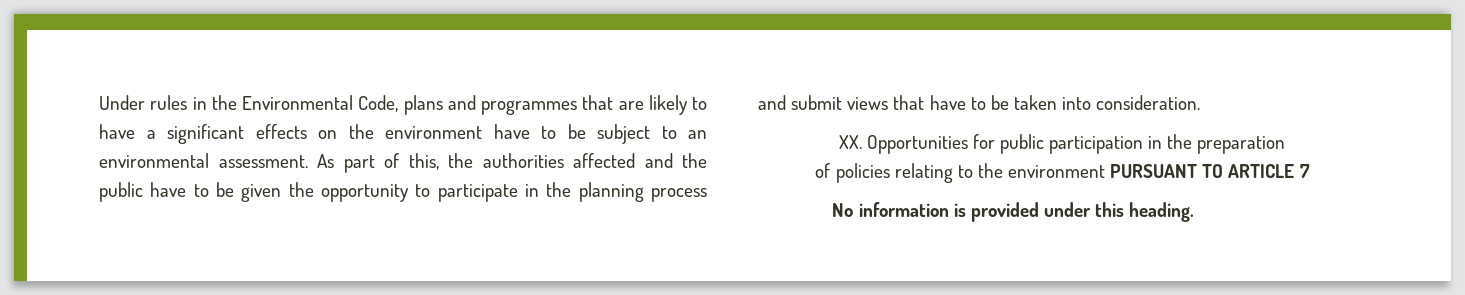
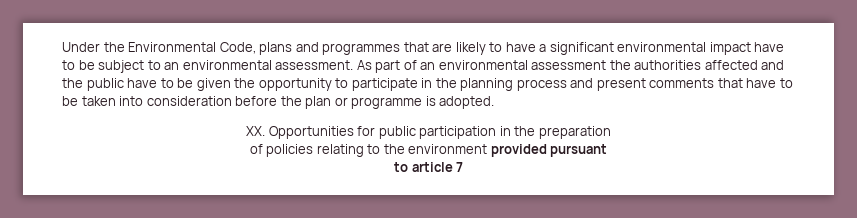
[150,95,207,110] rules in -> (100, 47) none
[255,124,482,139] effects on the environment -> [617,42,751,55] environmental impact
[408,153,439,170] this, -> [420,60,607,70] an environmental assessment
[791,95,889,110] submit views -> [596,78,715,91] present comments
[1096,95,1201,110] consideration. -> [146,96,495,109] consideration before the plan or programme is adopted.
[1110,164,1310,178] [832,202,1195,222] PURSUANT TO ARTICLE 7 // No information is provided under this heading. -> [490,144,608,157] [393,162,464,172] provided pursuant // to article 7

